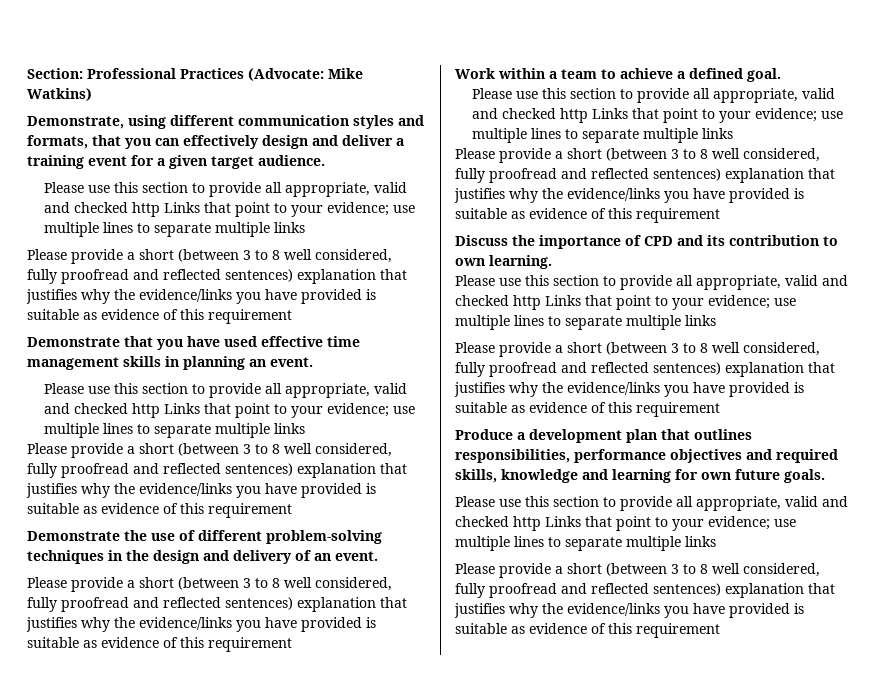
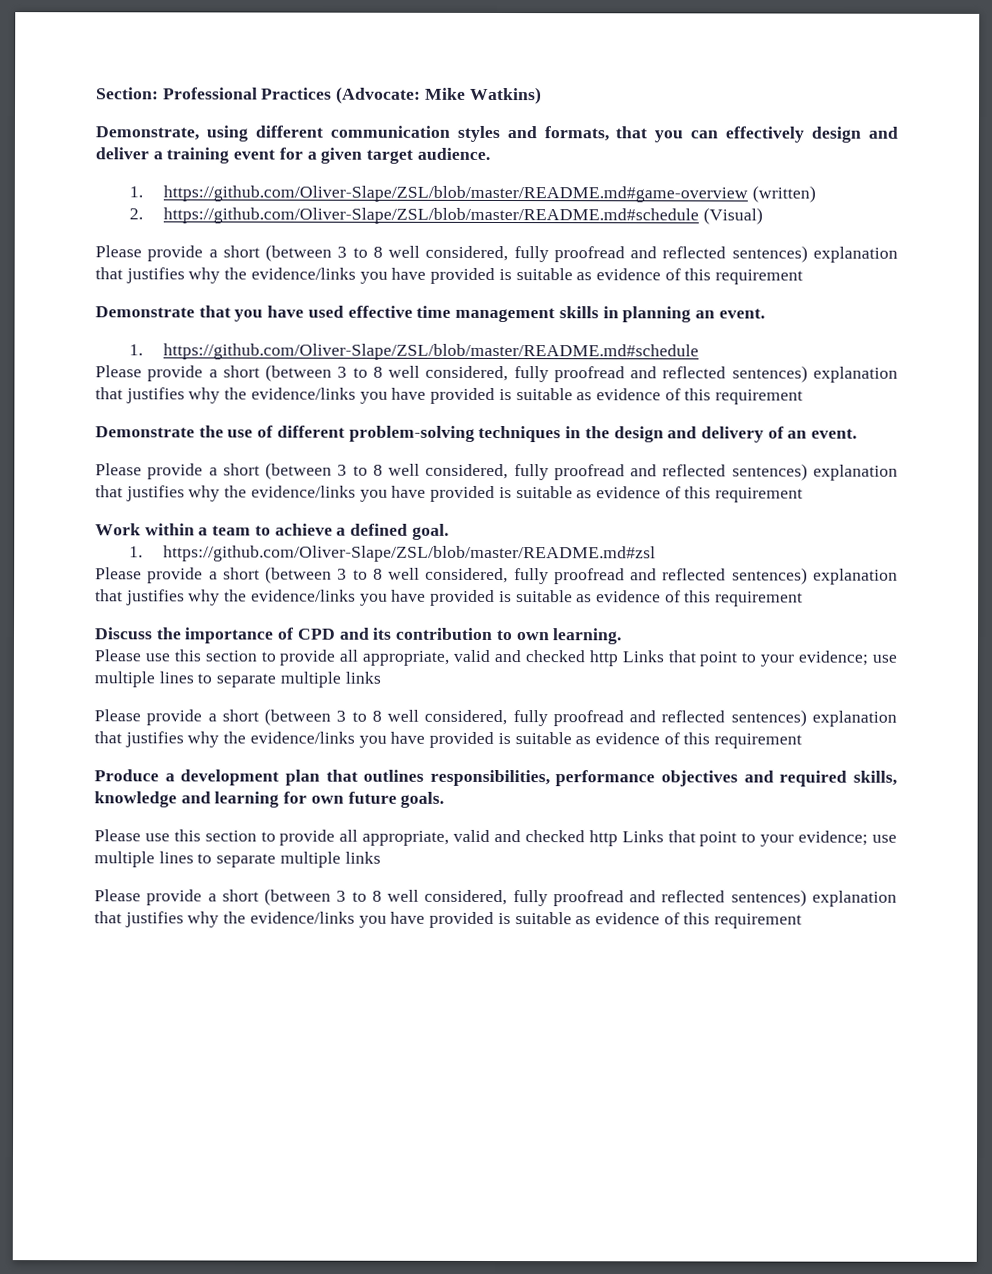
[43,182,407,197] [43,202,415,217] [43,222,305,237] Please use this section to provide all appropriate, valid and checked http Links that point to your evidence; use multiple lines to separate multiple links -> [128,185,816,203] [128,207,763,225] 1. https://github.com/Oliver-Slape/ZSL/blob/master/README.md#game-overview (written) // 2. https://github.com/Oliver-Slape/ZSL/blob/master/README.md#schedule (Visual)
[43,383,407,398] [43,403,415,418] [43,423,305,438] Please use this section to provide all appropriate, valid and checked http Links that point to your evidence; use multiple lines to separate multiple links -> [128,343,699,361] 1. https://github.com/Oliver-Slape/ZSL/blob/master/README.md#schedule
[471,88,835,103] [471,108,843,123] [471,128,733,143] Please use this section to provide all appropriate, valid and checked http Links that point to your evidence; use multiple lines to separate multiple links -> [128,545,656,563] 1. https://github.com/Oliver-Slape/ZSL/blob/master/README.md#zsl

